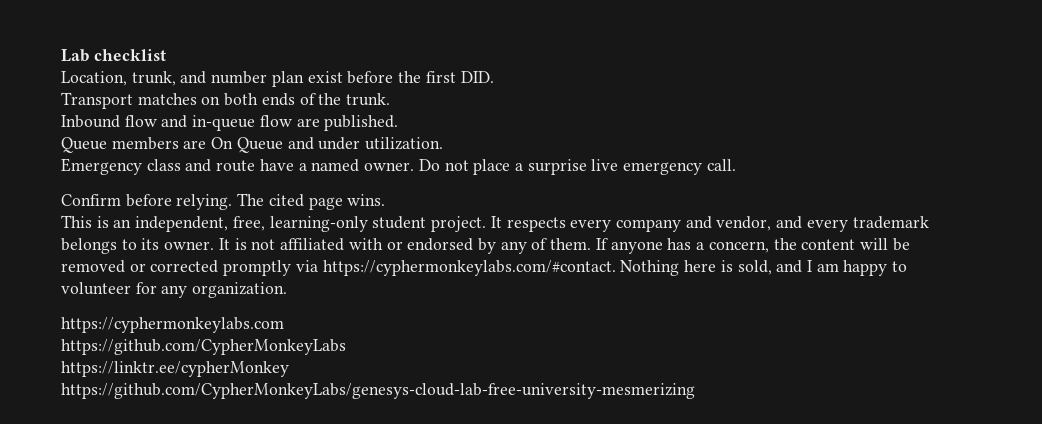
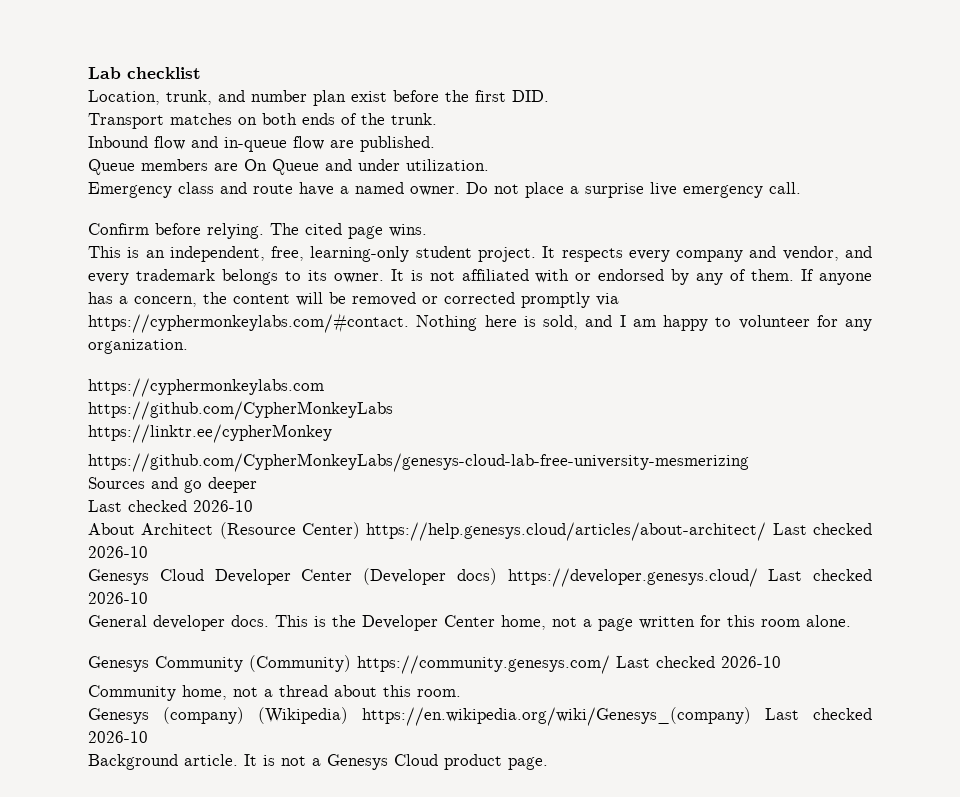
(695, 391) none -> [88,477,257,493] [88,500,253,512] [88,522,872,541] [88,546,148,558] [88,568,872,587] [88,592,148,604] [88,615,851,631] [88,655,781,674] [88,685,461,701] [88,707,872,726] [88,731,148,743] [88,754,548,770] // Sources and go deeper // Last checked 2026-10 // About Architect (Resource Center) https://help.genesys.cloud/articles/about-architect/ Last checked 2026-10 // Genesys Cloud Developer Center (Developer docs) https://developer.genesys.cloud/ Last checked 2026-10 // General developer docs. This is the Developer Center home, not a page written for this room alone. // Genesys Community (Community) https://community.genesys.com/ Last checked 2026-10 // Community home, not a thread about this room. // Genesys (company) (Wikipedia) https://en.wikipedia.org/wiki/Genesys_(company) Last checked 2026-10 // Background article. It is not a Genesys Cloud product page.

